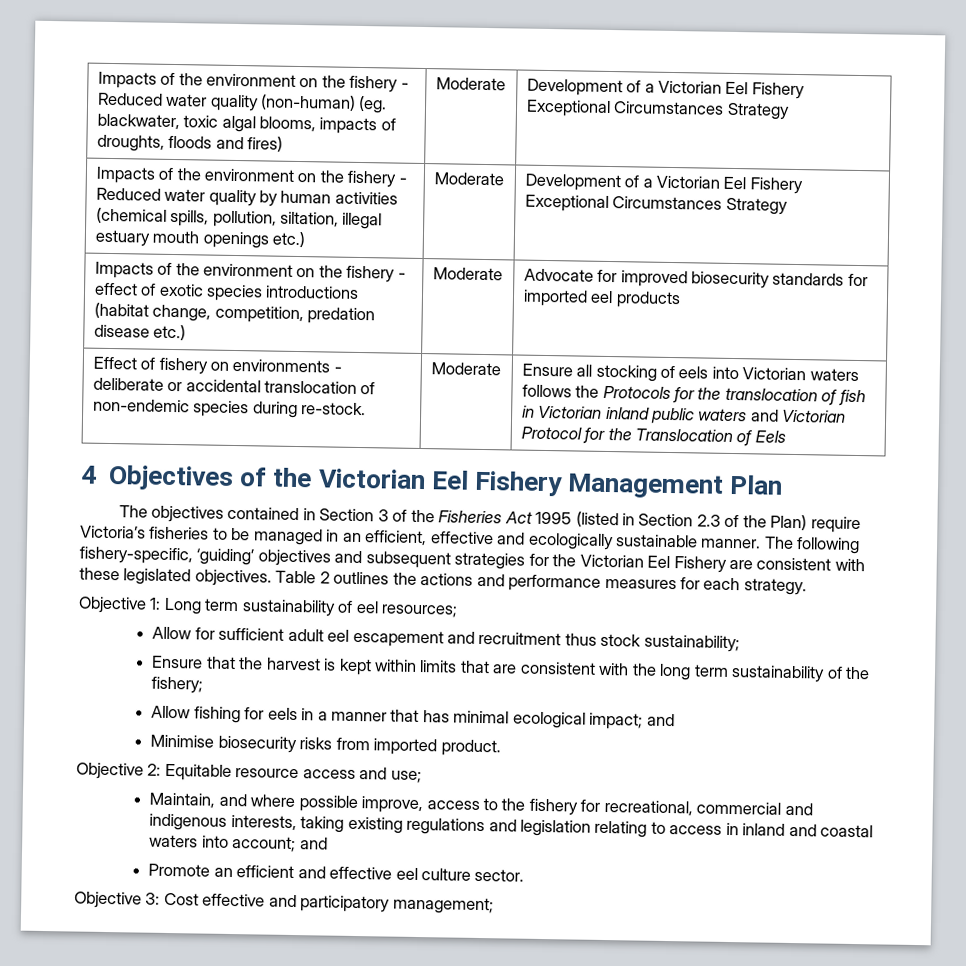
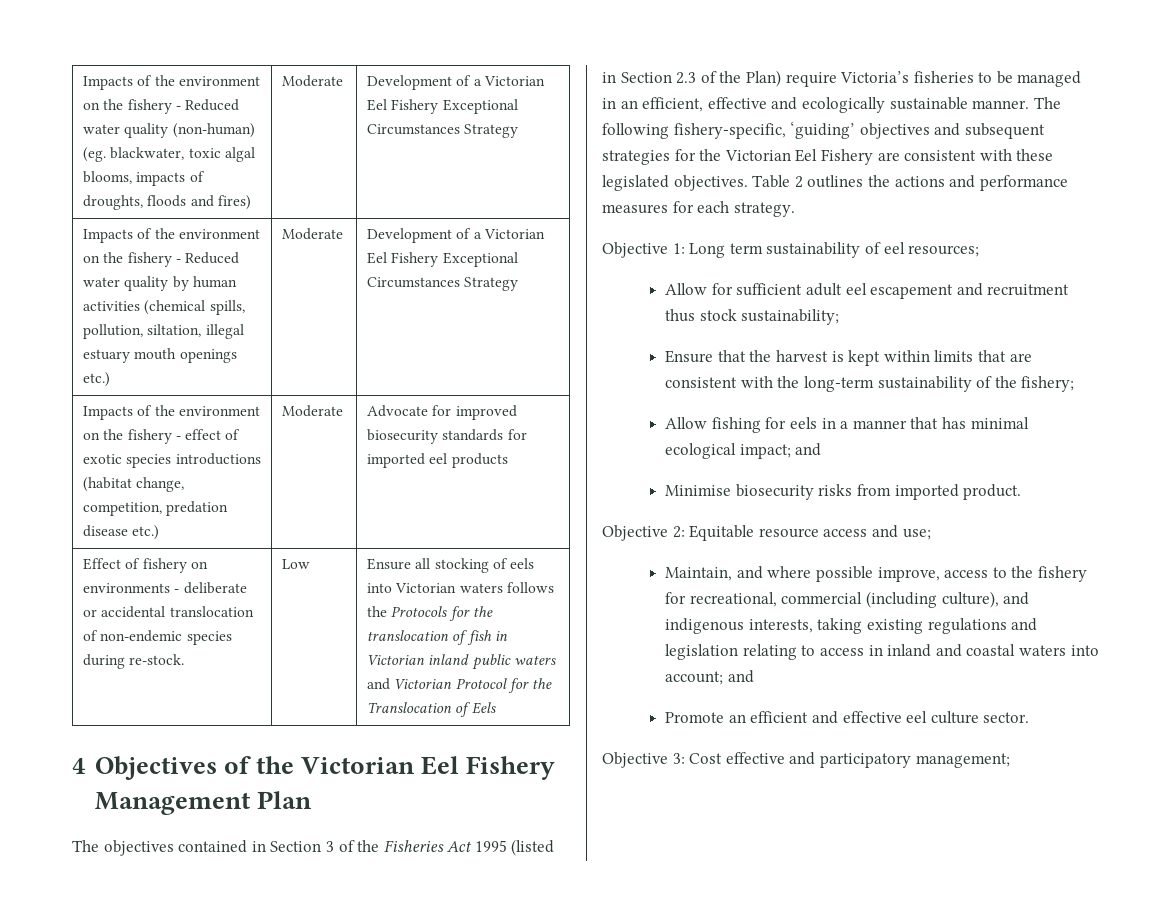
[430,362,501,376] Moderate -> [282,559,311,569] Low
[659,663,729,681] long term -> [804,376,875,392] long-term
(782, 808) none -> [866,591,999,608] (including culture),

